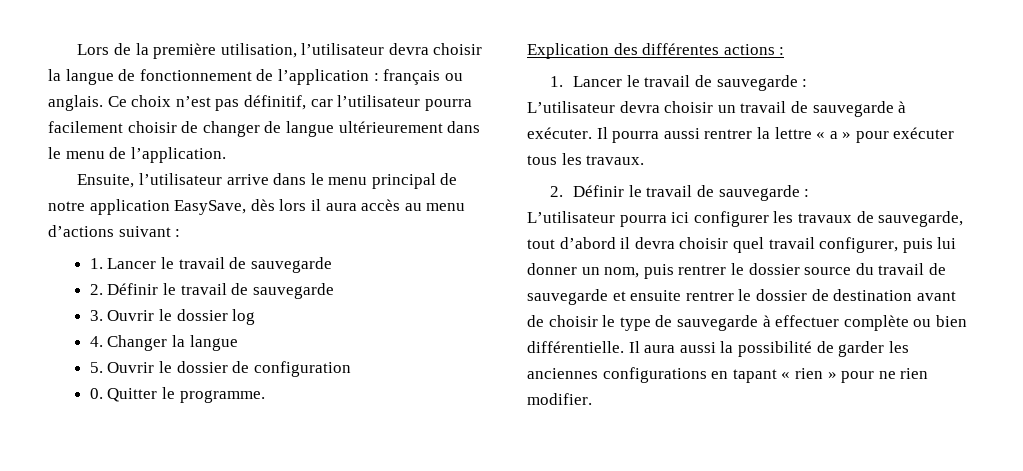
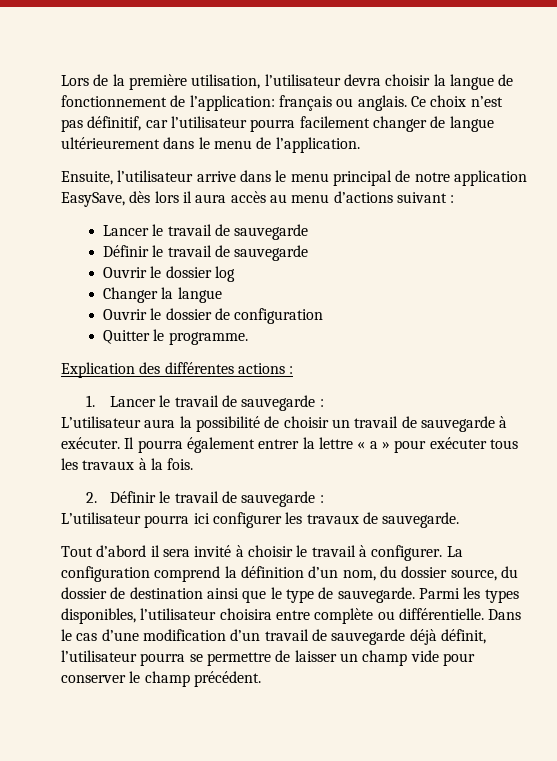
[277,69,379,85] l’application : -> [189,95,275,111] l’application:
[127,121,199,133] choisir de -> (370, 122) none
[89,258,103,269] 1. -> (455, 199) none
[89,284,103,295] 2. -> (309, 232) none
[89,310,103,321] 3. -> (309, 253) none
[89,336,103,347] 4. -> (236, 274) none
[89,362,103,373] 5. -> (222, 295) none
[89,388,103,399] 0. -> (324, 316) none
[619,101,660,113] devra -> [144,416,280,432] aura la possibilité de
[663,128,753,139] aussi rentrer -> [186,437,300,453] également entrer
[586,155,645,165] travaux. -> [82,458,194,470] travaux à la fois.
[878,211,964,227] [527,237,957,253] [527,263,946,279] [527,289,956,305] [527,315,967,331] [527,341,909,357] [527,367,929,383] [527,393,592,405] sauvegarde, tout d’abord il devra choisir quel travail configurer, puis lui donner un nom, puis rentrer le dossier source du travail de sauvegarde et ensuite rentrer le dossier de destination avant de choisir le type de sauvegarde à effectuer complète ou bien différentielle. Il aura aussi la possibilité de garder les anciennes configurations en tapant « rien » pour ne rien modifier. -> [382,512,460,528] [61,545,463,561] [61,566,518,582] [61,587,519,603] [61,608,522,624] [61,629,486,645] [61,650,475,666] [61,671,261,687] sauvegarde. // Tout d’abord il sera invité à choisir le travail à configurer. La configuration comprend la définition d’un nom, du dossier source, du dossier de destination ainsi que le type de sauvegarde. Parmi les types disponibles, l’utilisateur choisira entre complète ou différentielle. Dans le cas d’une modification d’un travail de sauvegarde déjà définit, l’utilisateur pourra se permettre de laisser un champ vide pour conserver le champ précédent.

